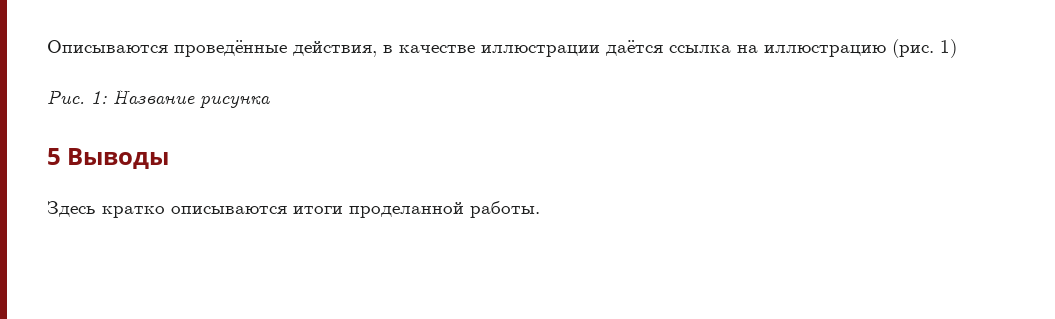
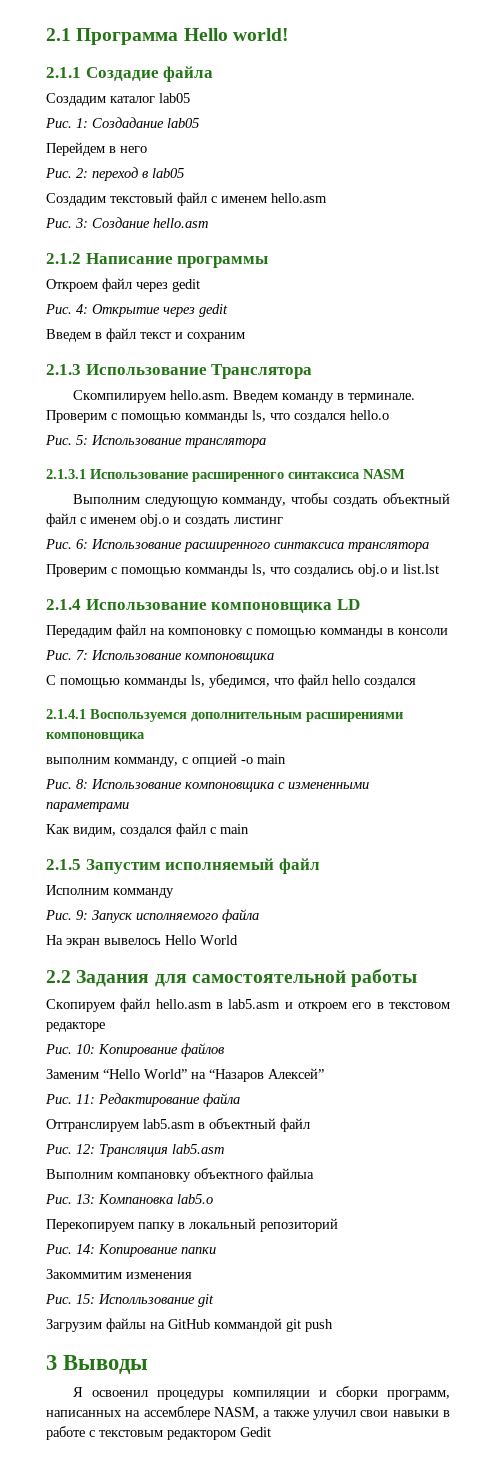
[47,39,957,58] [47,89,270,109] [47,148,170,169] [47,201,540,218] Описываются проведённые действия, в качестве иллюстрации даётся ссылка на иллюстрацию (рис. 1) // Рис. 1: Название рисунка // 5 Выводы // Здесь кратко описываются итоги проделанной работы. -> [46,28,289,45] [46,66,214,82] [46,93,190,106] [45,117,199,128] [46,142,147,156] [45,167,184,181] [46,192,327,206] [45,217,208,228] [46,253,269,268] [46,278,200,292] [45,304,228,317] [46,328,245,342] [46,364,313,379] [72,390,415,403] [46,410,389,423] [45,435,266,448] [46,469,405,482] [72,493,450,507] [46,513,283,527] [45,539,429,552] [46,564,439,577] [46,599,360,613] [46,624,448,638] [45,650,274,663] [46,674,416,688] [46,709,403,722] [46,732,145,742] [46,753,286,767] [45,779,369,792] [46,802,129,812] [46,823,249,837] [46,858,320,874] [46,885,174,898] [45,909,259,923] [46,935,238,948] [46,969,418,987] [46,998,450,1012] [46,1022,105,1032] [45,1043,225,1057] [46,1068,324,1082] [45,1093,240,1107] [46,1118,310,1132] [45,1144,224,1157] [46,1168,314,1182] [45,1194,213,1204] [46,1218,338,1232] [45,1244,216,1257] [46,1269,192,1279] [45,1294,214,1307] [46,1318,333,1332] [46,1355,149,1374] [72,1386,450,1400] [46,1406,450,1420] [46,1426,271,1440] 2.1 Программа Hello world! // 2.1.1 Создадие файла // Создадим каталог lab05 // Рис. 1: Создадание lab05 // Перейдем в него // Рис. 2: переход в lab05 // Создадим текстовый файл с именем hello.asm // Рис. 3: Создание hello.asm // 2.1.2 Написание программы // Откроем файл через gedit // Рис. 4: Открытие через gedit // Введем в файл текст и сохраним // 2.1.3 Использование Транслятора // Скомпилируем hello.asm. Введем команду в терминале. Проверим с помощью комманды ls, что создался hello.o // Рис. 5: Использование транслятора // 2.1.3.1 Использование расширенного синтаксиса NASM // Выполним следующую комманду, чтобы создать объектный файл с именем obj.o и создать листинг // Рис. 6: Использование расширенного синтаксиса транслятора // Проверим с помощью комманды ls, что создались obj.o и list.lst // 2.1.4 Использование компоновщика LD // Передадим файл на компоновку с помощью комманды в консоли // Рис. 7: Использование компоновщика // С помощью комманды ls, убедимся, что файл hello создался // 2.1.4.1 Воспользуемся дополнительным расширениями компоновщика // выполним комманду, с опцией -o main // Рис. 8: Использование компоновщика с измененными параметрами // Как видим, создался файл с main // 2.1.5 Запустим исполняемый файл // Исполним комманду // Рис. 9: Запуск исполняемого файла // На экран вывелось Hello World // 2.2 Задания для самостоятельной работы // Скопируем файл hello.asm в lab5.asm и откроем его в текстовом редакторе // Рис. 10: Копирование файлов // Заменим “Hello World” на “Назаров Алексей” // Рис. 11: Редактирование файла // Оттранслируем lab5.asm в объектный файл // Рис. 12: Трансляция lab5.asm // Выполним компановку объектного файлыа // Рис. 13: Компановка lab5.o // Перекопируем папку в локальный репозиторий // Рис. 14: Копирование папки // Закоммитим изменения // Рис. 15: Исполльзование git // Загрузим файлы на GitHub коммандой git push // 3 Выводы // Я освоенил процедуры компиляции и сборки программ, написанных на ассемблере NASM, а также улучил свои навыки в работе с текстовым редактором Gedit

